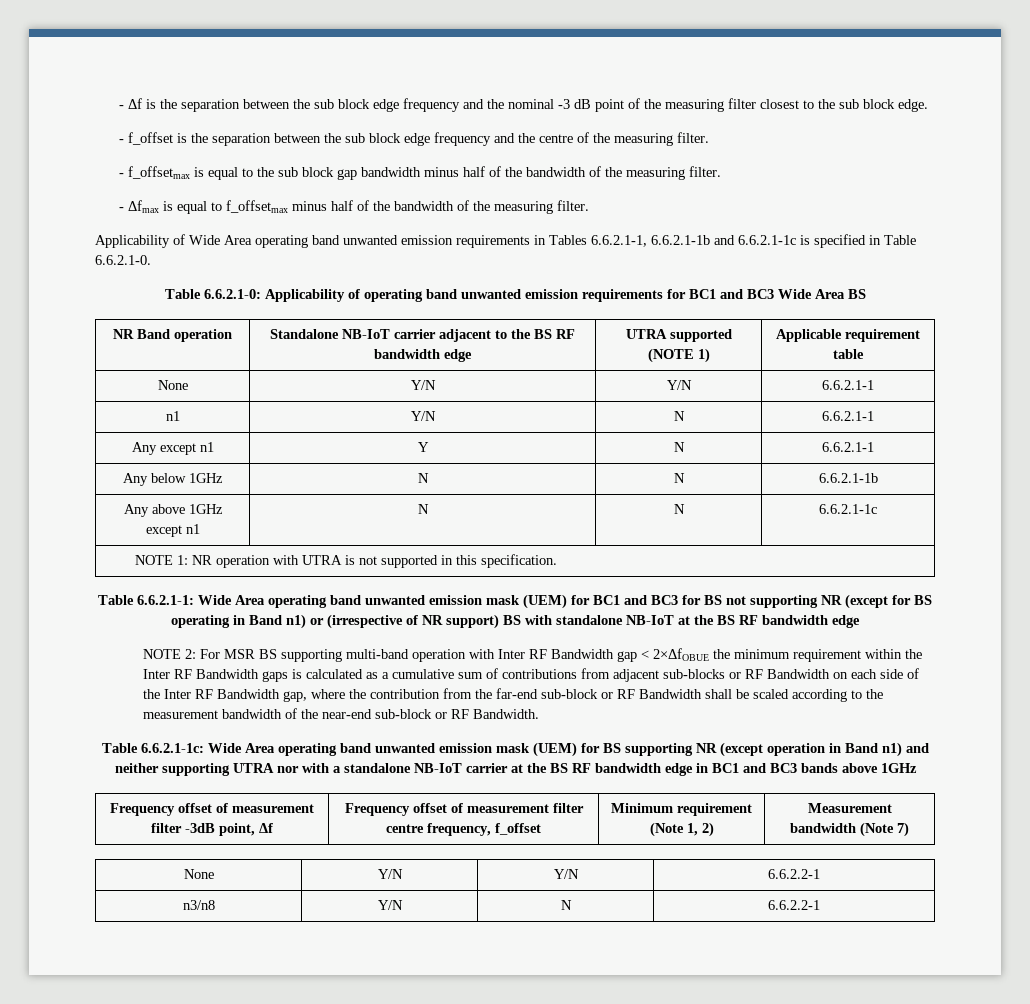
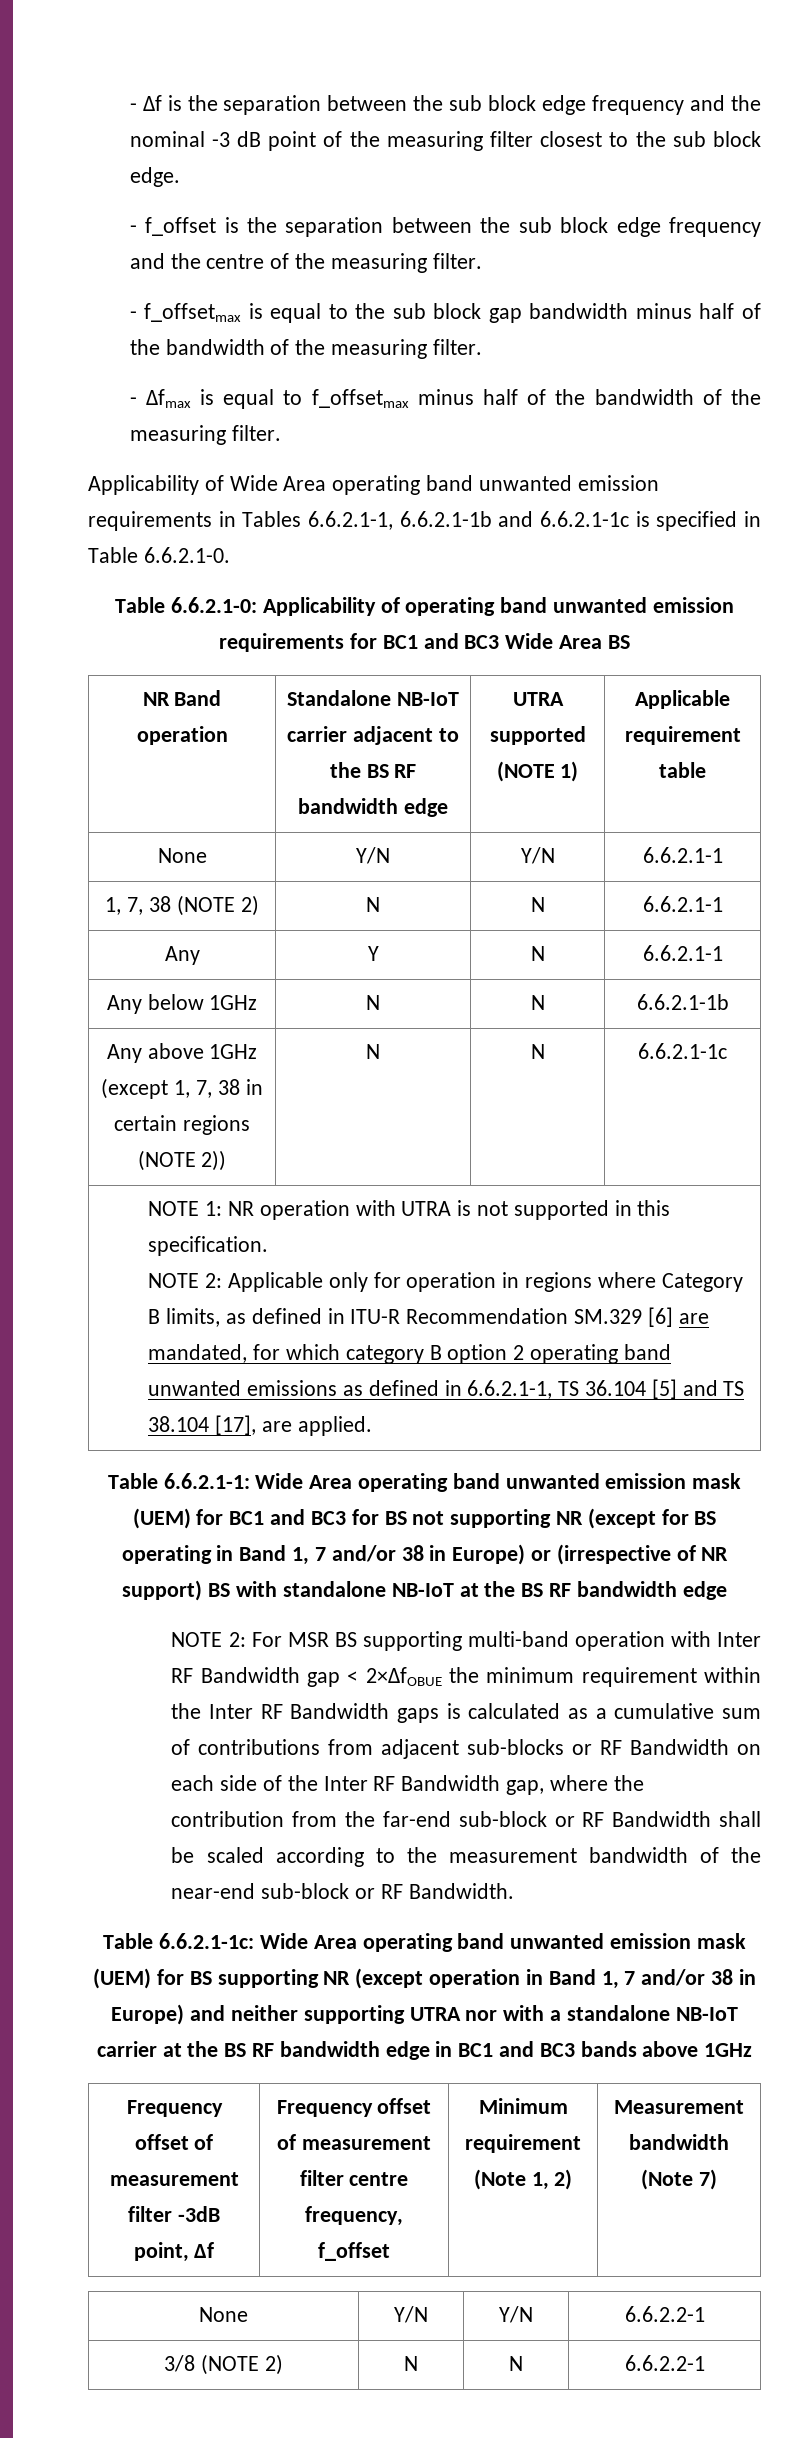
[165,411,180,421] [410,411,436,421] [673,411,685,421] [822,411,874,421] [131,442,214,455] n1 | Y/N | N | 6.6.2.1-1 // Any except n1 -> [105,895,259,916] [366,897,380,912] [530,897,545,912] [642,896,723,912] [164,946,200,965] 1, 7, 38 (NOTE 2) | N | N | 6.6.2.1-1 // Any
[145,524,200,537] except n1 -> [101,1078,263,1099] [114,1115,250,1135] [137,1150,227,1171] (except 1, 7, 38 in certain regions (NOTE 2))
(557, 561) none -> [148,1272,743,1292] [148,1307,709,1327] [148,1344,671,1364] [148,1379,745,1399] [148,1415,372,1436] // NOTE 2: Applicable only for operation in regions where Category B limits, as defined in ITU-R Recommendation SM.329 [6] are mandated, for which category B option 2 operating band unwanted emissions as defined in 6.6.2.1-1, TS 36.104 [5] and TS 38.104 [17], are applied.
[286,614,306,629] n1) -> [292,1544,526,1565] 1, 7 and/or 38 in Europe)
[881,742,902,757] n1) -> [601,1969,756,1989] [111,2004,185,2025] 1, 7 and/or 38 in Europe)
[182,900,215,910] [377,900,403,910] n3/n8 | Y/N -> [164,2354,283,2375] [404,2356,418,2371] 3/8 (NOTE 2) | N

